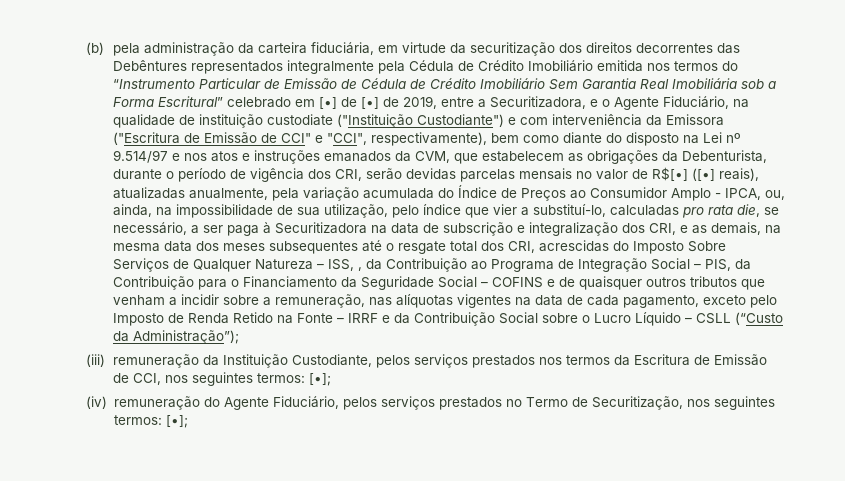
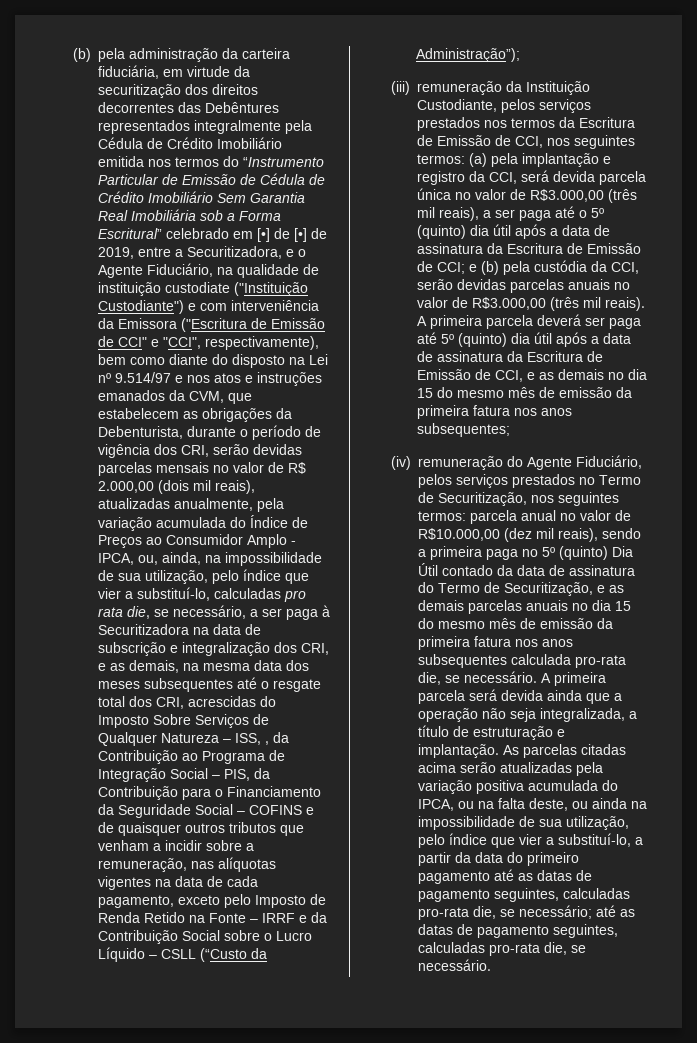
[651,167,715,181] R$[•] ([•] -> [287,462,306,474] [97,480,211,494] R$ 2.000,00 (dois mil
[308,373,331,386] [•]; -> [468,153,611,167] [416,170,646,185] [416,188,637,203] [416,206,604,221] [416,224,610,239] [416,243,641,254] [416,260,639,275] [416,279,630,293] [416,297,645,311] [416,314,641,329] [416,332,631,347] [416,351,603,362] [416,369,647,382] [416,387,632,398] [416,405,572,419] [416,423,510,437] (a) pela implantação e registro da CCI, será devida parcela única no valor de R$3.000,00 (três mil reais), a ser paga até o 5º (quinto) dia útil após a data de assinatura da Escritura de Emissão de CCI; e (b) pela custódia da CCI, serão devidas parcelas anuais no valor de R$3.000,00 (três mil reais). A primeira parcela deverá ser paga até 5º (quinto) dia útil após a data de assinatura da Escritura de Emissão de CCI, e as demais no dia 15 do mesmo mês de emissão da primeira fatura nos anos subsequentes;
[166,415,189,428] [•]; -> [469,510,631,524] [417,528,641,542] [417,546,633,560] [417,563,635,576] [417,582,624,596] [417,600,631,614] [417,618,613,629] [417,636,573,650] [417,654,626,668] [417,671,606,686] [417,689,622,704] [417,708,637,722] [417,725,565,740] [417,744,626,758] [417,762,603,776] [417,780,618,794] [417,798,647,811] [417,816,629,830] [417,833,643,848] [417,852,579,866] [417,869,592,884] [417,888,630,902] [417,905,635,920] [417,924,618,938] [417,942,586,956] [417,959,491,971] parcela anual no valor de R$10.000,00 (dez mil reais), sendo a primeira paga no 5º (quinto) Dia Útil contado da data de assinatura do Termo de Securitização, e as demais parcelas anuais no dia 15 do mesmo mês de emissão da primeira fatura nos anos subsequentes calculada pro-rata die, se necessário. A primeira parcela será devida ainda que a operação não seja integralizada, a título de estruturação e implantação. As parcelas citadas acima serão atualizadas pela variação positiva acumulada do IPCA, ou na falta deste, ou ainda na impossibilidade de sua utilização, pelo índice que vier a substituí-lo, a partir da data do primeiro pagamento até as datas de pagamento seguintes, calculadas pro-rata die, se necessário; até as datas de pagamento seguintes, calculadas pro-rata die, se necessário.

